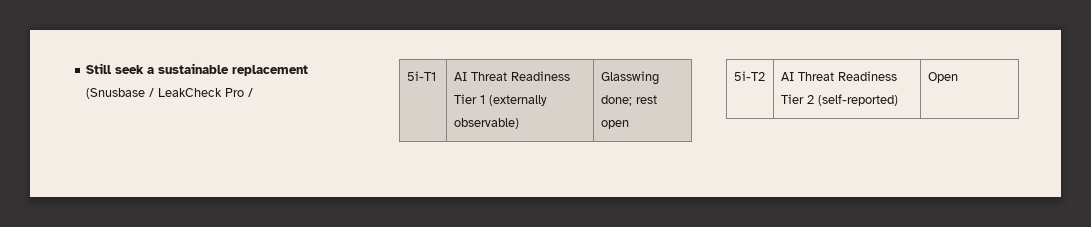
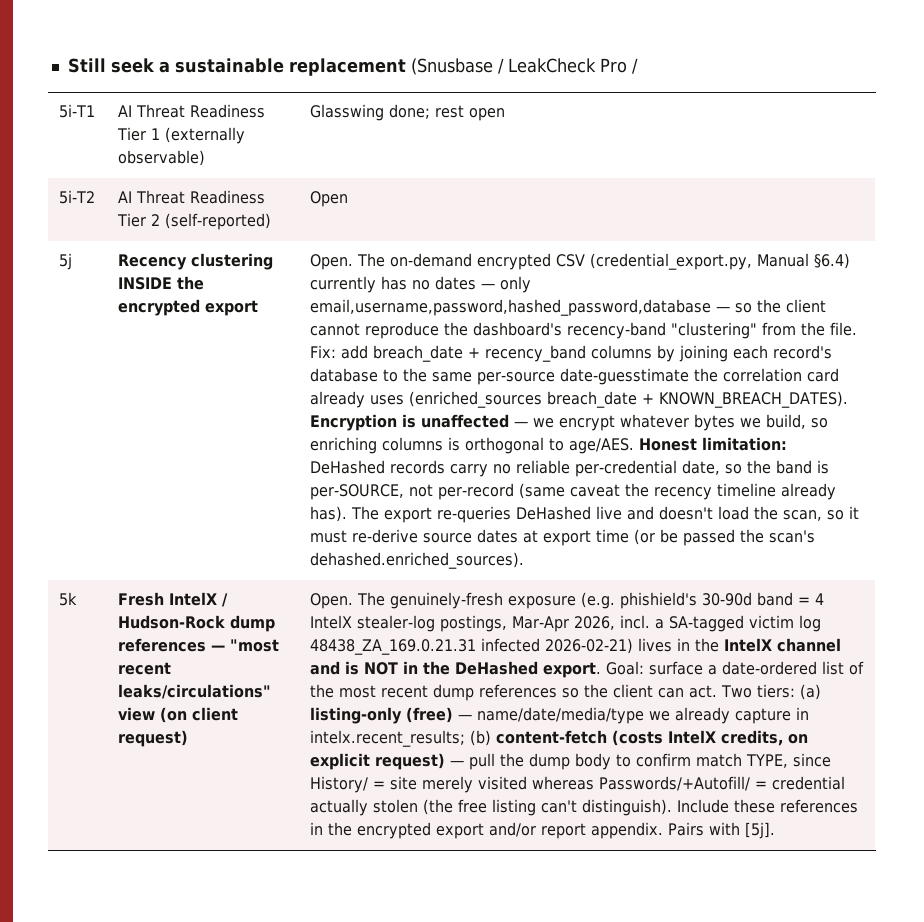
(958, 77) none -> [59,253,73,270] [118,253,274,270] [118,276,205,290] [118,299,259,316] [310,253,851,270] [310,276,532,293] [310,299,827,316] [310,322,858,339] [310,345,833,362] [310,368,840,385] [310,391,849,408] [310,414,829,431] [310,437,788,454] [310,460,830,477] [310,483,837,500] [310,506,860,523] [310,529,816,546] [310,552,525,569] [59,592,78,606] [118,592,229,607] [118,615,276,632] [118,638,280,652] [118,662,172,675] [118,684,272,699] [118,707,239,723] [118,730,189,747] [310,592,825,609] [310,615,822,632] [310,638,842,655] [310,661,865,678] [310,684,822,701] [310,707,810,724] [310,730,809,747] [310,753,832,770] [310,776,846,793] [310,799,859,816] [310,822,776,839] // 5j | Recency clustering INSIDE the encrypted export | Open. The on-demand encrypted CSV (credential_export.py, Manual §6.4) currently has no dates — only email,username,password,hashed_password,database — so the client cannot reproduce the dashboard's recency-band "clustering" from the file. Fix: add breach_date + recency_band columns by joining each record's database to the same per-source date-guesstimate the correlation card already uses (enriched_sources breach_date + KNOWN_BREACH_DATES). Encryption is unaffected — we encrypt whatever bytes we build, so enriching columns is orthogonal to age/AES. Honest limitation: DeHashed records carry no reliable per-credential date, so the band is per-SOURCE, not per-record (same caveat the recency timeline already has). The export re-queries DeHashed live and doesn't load the scan, so it must re-derive source dates at export time (or be passed the scan's dehashed.enriched_sources). // 5k | Fresh IntelX / Hudson-Rock dump references — "most recent leaks/circulations" view (on client request) | Open. The genuinely-fresh exposure (e.g. phishield's 30-90d band = 4 IntelX stealer-log postings, Mar-Apr 2026, incl. a SA-tagged victim log 48438_ZA_169.0.21.31 infected 2026-02-21) lives in the IntelX channel and is NOT in the DeHashed export. Goal: surface a date-ordered list of the most recent dump references so the client can act. Two tiers: (a) listing-only (free) — name/date/media/type we already capture in intelx.recent_results; (b) content-fetch (costs IntelX credits, on explicit request) — pull the dump body to confirm match TYPE, since History/ = site merely visited whereas Passwords/+Autofill/ = credential actually stolen (the free listing can't distinguish). Include these references in the encrypted export and/or report appendix. Pairs with [5j].

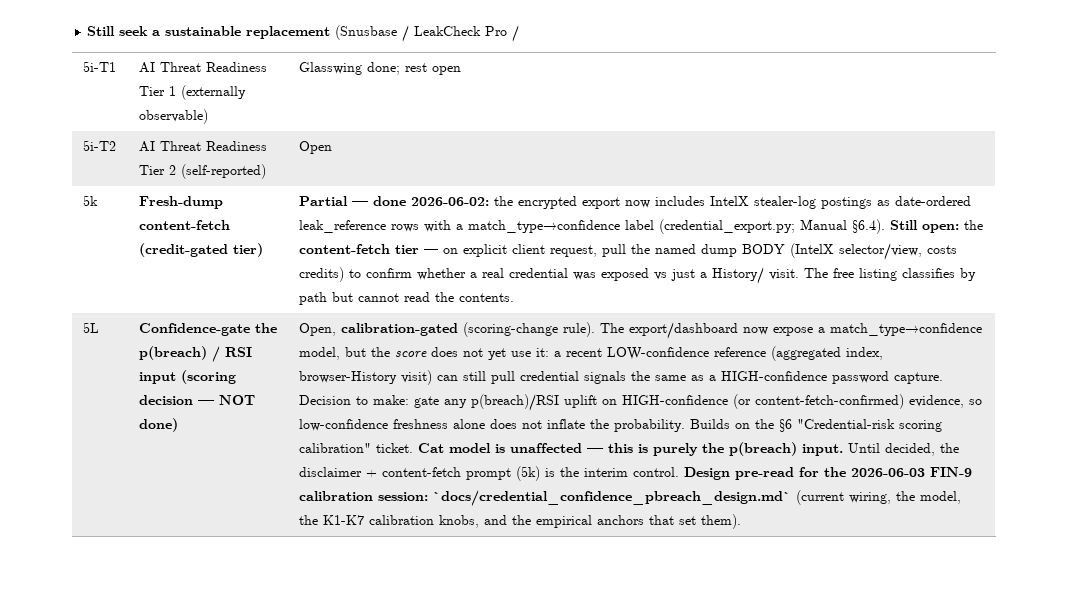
[59,253,73,270] [118,253,274,270] [118,276,205,290] [118,299,259,316] [310,253,851,270] [310,276,532,293] [310,299,827,316] [310,322,858,339] [310,345,833,362] [310,368,840,385] [310,391,849,408] [310,414,829,431] [310,437,788,454] [310,460,830,477] [310,483,837,500] [310,506,860,523] [310,529,816,546] [310,552,525,569] [59,592,78,606] [118,592,229,607] [118,615,276,632] [118,638,280,652] [118,662,172,675] [118,684,272,699] [118,707,239,723] [118,730,189,747] [310,592,825,609] [310,615,822,632] [310,638,842,655] [310,661,865,678] [310,684,822,701] [310,707,810,724] [310,730,809,747] [310,753,832,770] [310,776,846,793] [310,799,859,816] [310,822,776,839] 5j | Recency clustering INSIDE the encrypted export | Open. The on-demand encrypted CSV (credential_export.py, Manual §6.4) currently has no dates — only email,username,password,hashed_password,database — so the client cannot reproduce the dashboard's recency-band "clustering" from the file. Fix: add breach_date + recency_band columns by joining each record's database to the same per-source date-guesstimate the correlation card already uses (enriched_sources breach_date + KNOWN_BREACH_DATES). Encryption is unaffected — we encrypt whatever bytes we build, so enriching columns is orthogonal to age/AES. Honest limitation: DeHashed records carry no reliable per-credential date, so the band is per-SOURCE, not per-record (same caveat the recency timeline already has). The export re-queries DeHashed live and doesn't load the scan, so it must re-derive source dates at export time (or be passed the scan's dehashed.enriched_sources). // 5k | Fresh IntelX / Hudson-Rock dump references — "most recent leaks/circulations" view (on client request) | Open. The genuinely-fresh exposure (e.g. phishield's 30-90d band = 4 IntelX stealer-log postings, Mar-Apr 2026, incl. a SA-tagged victim log 48438_ZA_169.0.21.31 infected 2026-02-21) lives in the IntelX channel and is NOT in the DeHashed export. Goal: surface a date-ordered list of the most recent dump references so the client can act. Two tiers: (a) listing-only (free) — name/date/media/type we already capture in intelx.recent_results; (b) content-fetch (costs IntelX credits, on explicit request) — pull the dump body to confirm match TYPE, since History/ = site merely visited whereas Passwords/+Autofill/ = credential actually stolen (the free listing can't distinguish). Include these references in the encrypted export and/or report appendix. Pairs with [5j]. -> [83,195,99,206] [139,196,224,209] [139,220,231,230] [139,243,264,257] [299,196,972,209] [299,219,984,234] [299,243,958,260] [299,267,977,284] [299,292,515,305] [83,322,100,333] [139,323,278,336] [139,346,253,362] [139,370,237,384] [139,395,256,405] [139,418,179,432] [299,322,983,339] [299,346,884,361] [299,370,944,385] [299,394,983,411] [299,419,943,432] [299,442,960,456] [299,466,973,481] [299,490,962,506] [299,514,742,529] 5k | Fresh-dump content-fetch (credit-gated tier) | Partial — done 2026-06-02: the encrypted export now includes IntelX stealer-log postings as date-ordered leak_reference rows with a match_type→confidence label (credential_export.py; Manual §6.4). Still open: the content-fetch tier — on explicit client request, pull the named dump BODY (IntelX selector/view, costs credits) to confirm whether a real credential was exposed vs just a History/ visit. The free listing classifies by path but cannot read the contents. // 5L | Confidence-gate the p(breach) / RSI input (scoring decision — NOT done) | Open, calibration-gated (scoring-change rule). The export/dashboard now expose a match_type→confidence model, but the score does not yet use it: a recent LOW-confidence reference (aggregated index, browser-History visit) can still pull credential signals the same as a HIGH-confidence password capture. Decision to make: gate any p(breach)/RSI uplift on HIGH-confidence (or content-fetch-confirmed) evidence, so low-confidence freshness alone does not inflate the probability. Builds on the §6 "Credential-risk scoring calibration" ticket. Cat model is unaffected — this is purely the p(breach) input. Until decided, the disclaimer + content-fetch prompt (5k) is the interim control. Design pre-read for the 2026-06-03 FIN-9 calibration session: `docs/credential_confidence_pbreach_design.md` (current wiring, the model, the K1-K7 calibration knobs, and the empirical anchors that set them).

